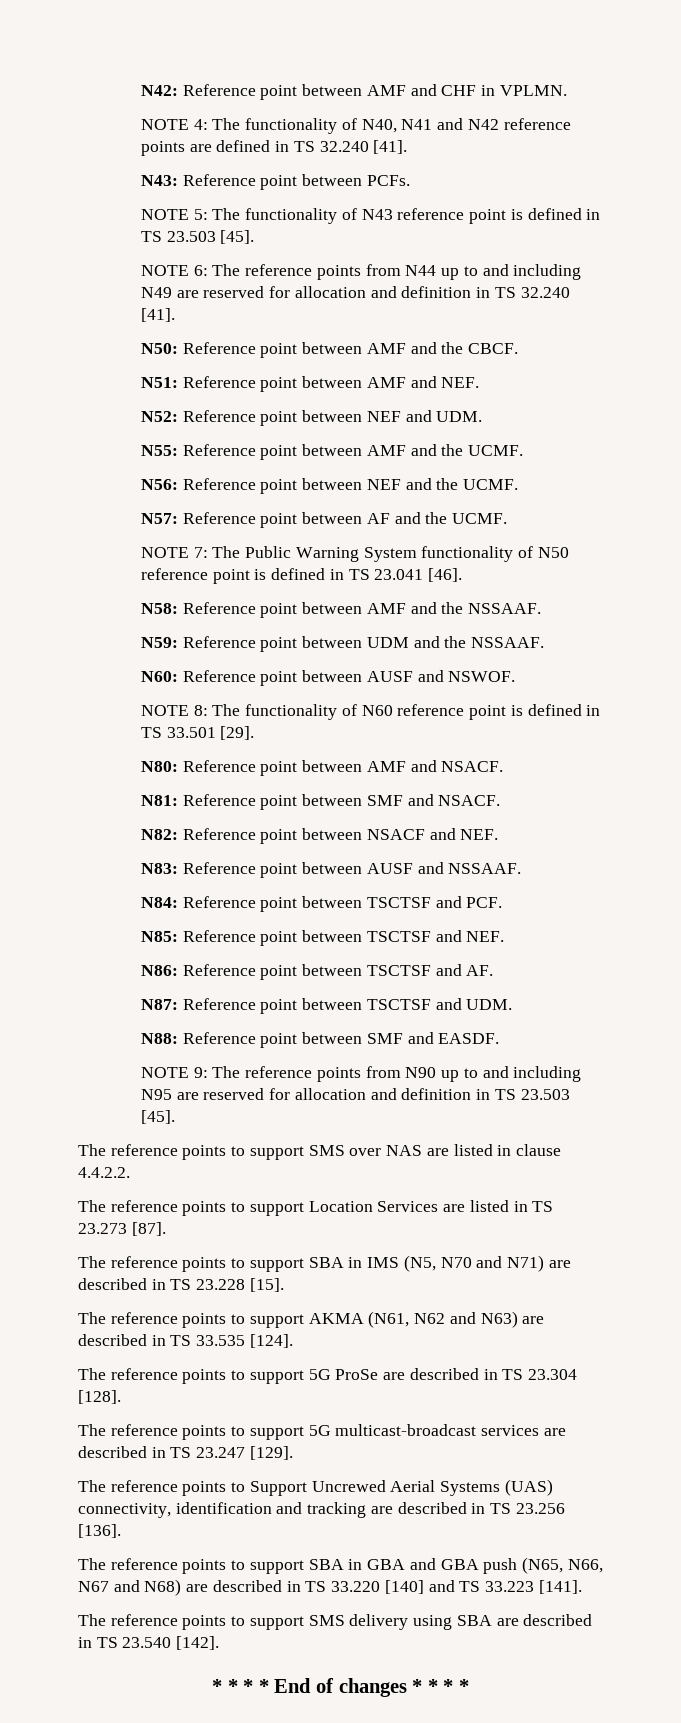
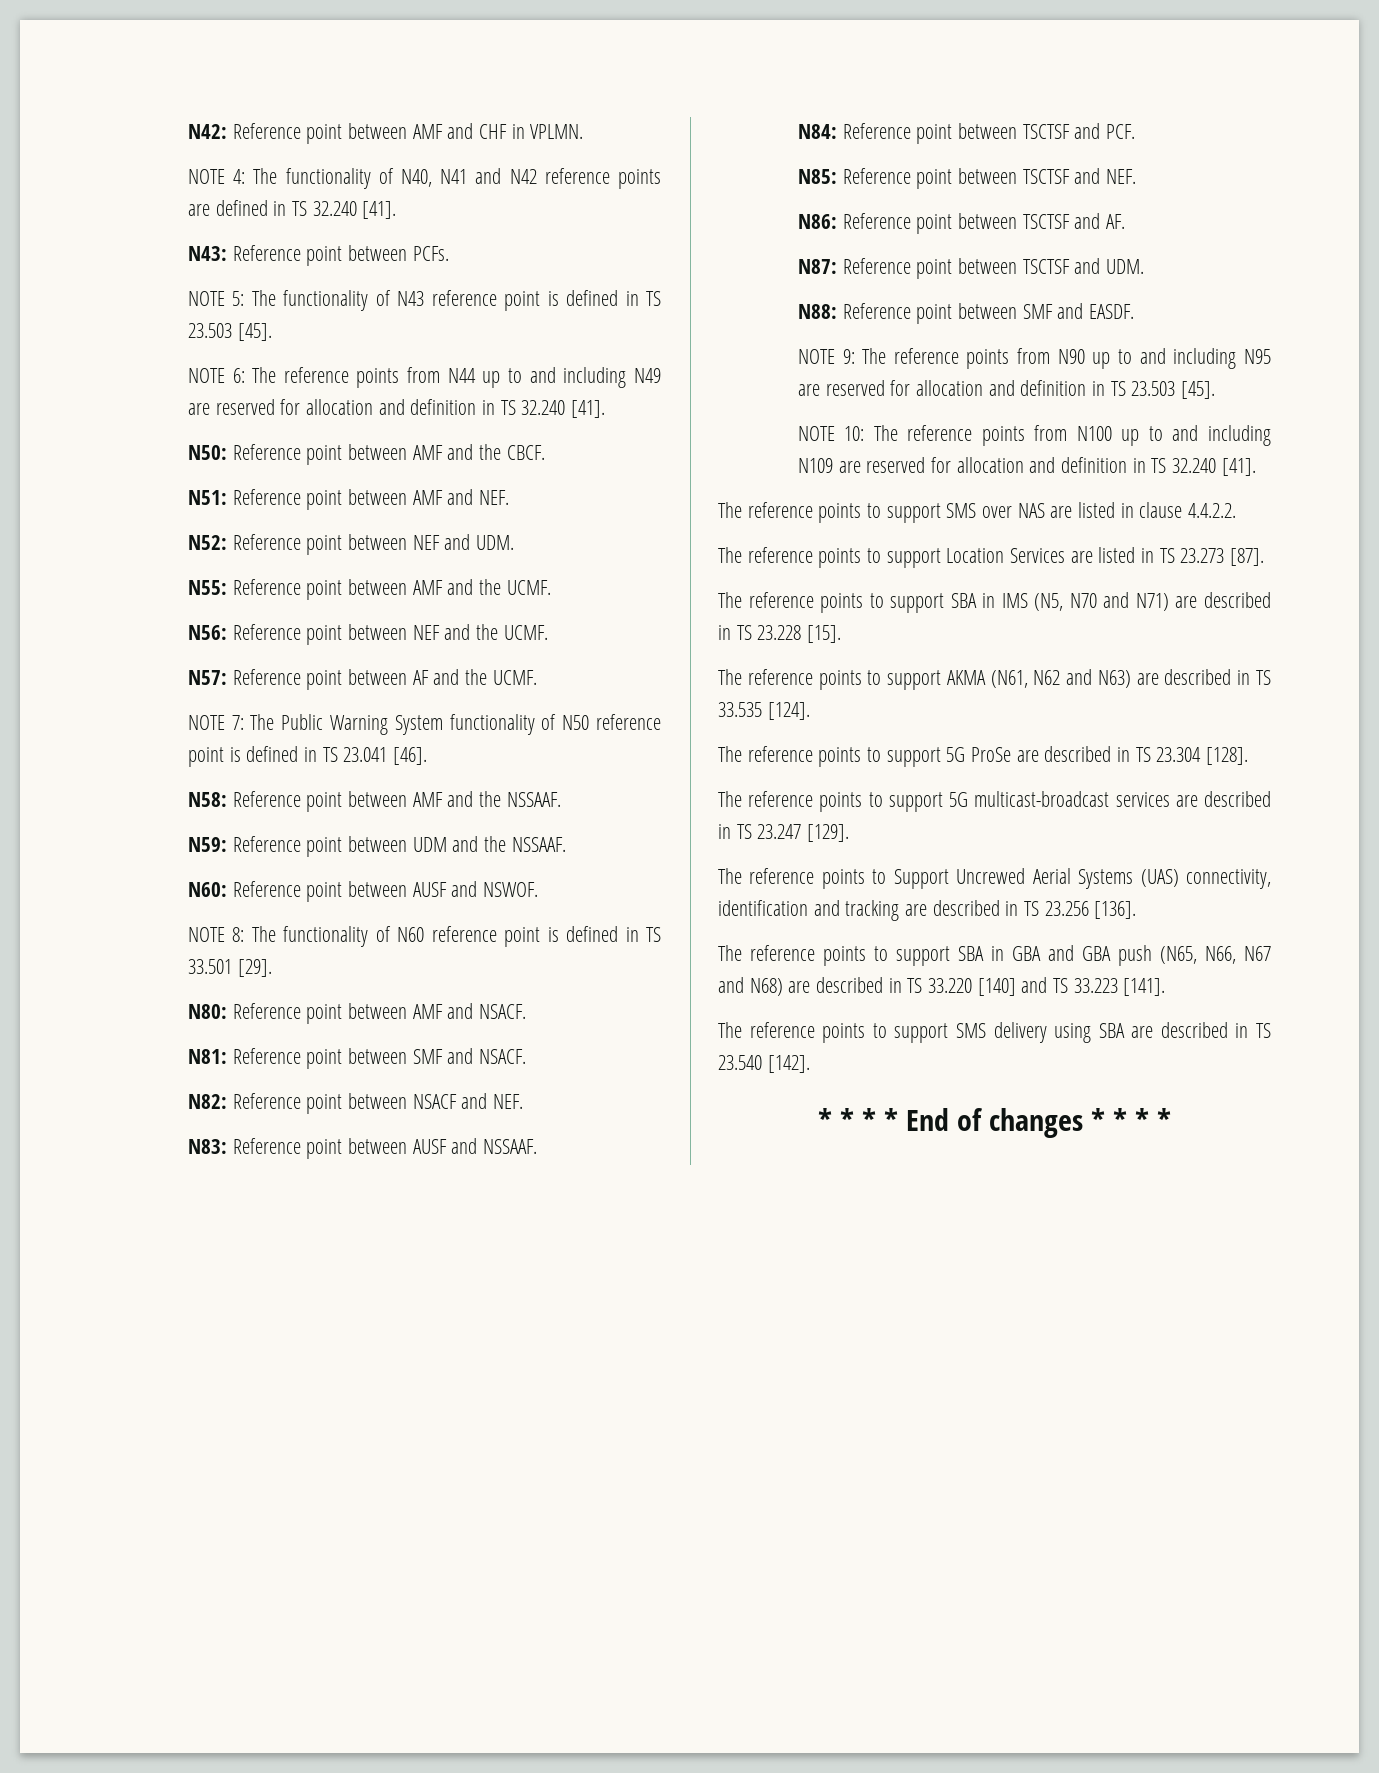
(175, 1117) none -> [797,425,1271,446] [797,457,1256,476] // NOTE 10: The reference points from N100 up to and including N109 are reserved for allocation and definition in TS 32.240 [41].

